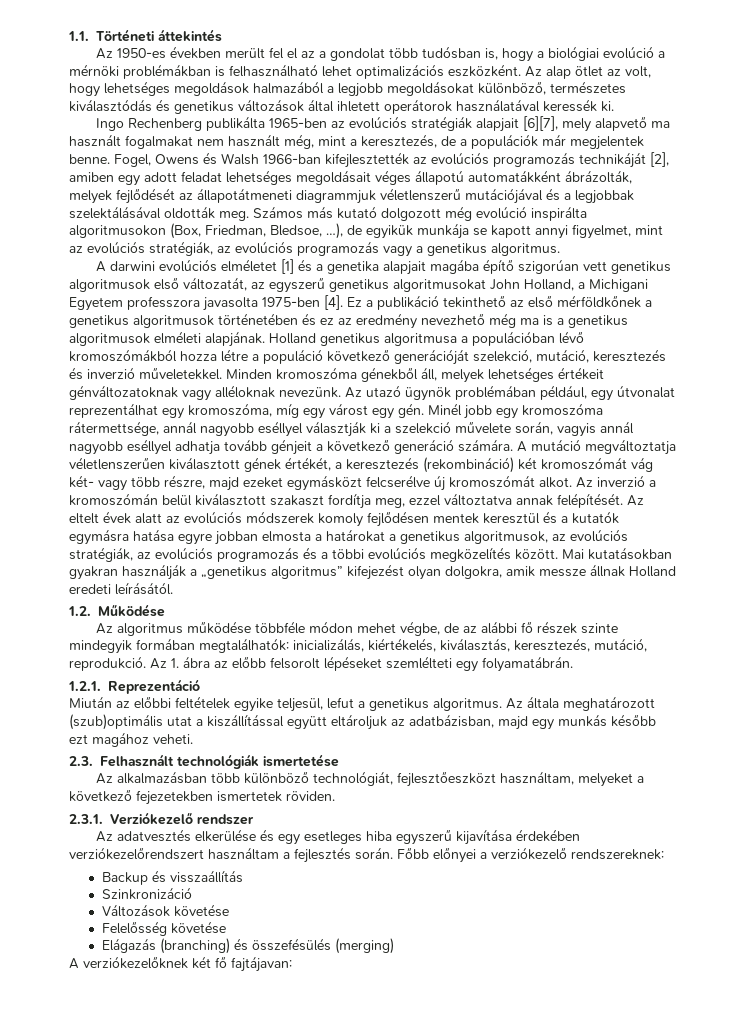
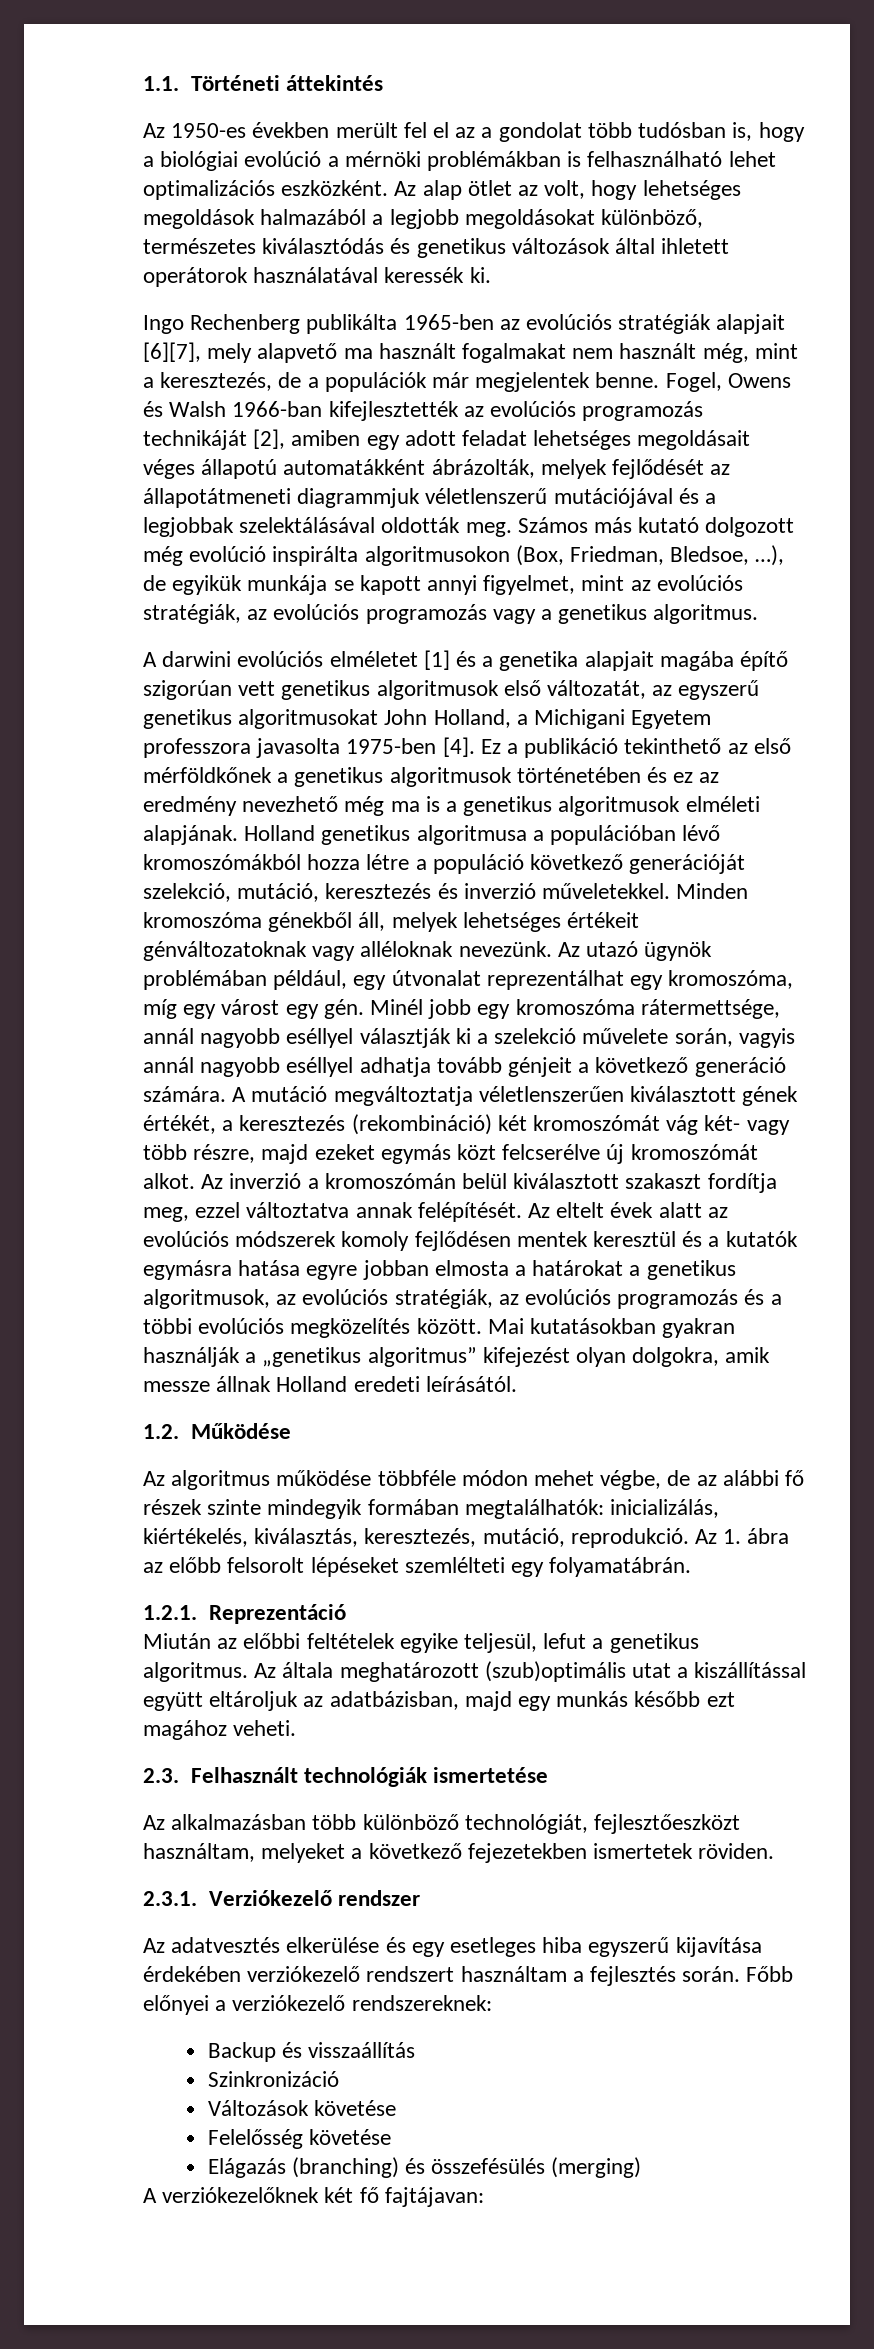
[287,475,362,491] egymásközt -> [380,1144,497,1164] egymás közt
[69,847,204,860] verziókezelőrendszert -> [247,1966,455,1982] verziókezelő rendszert

